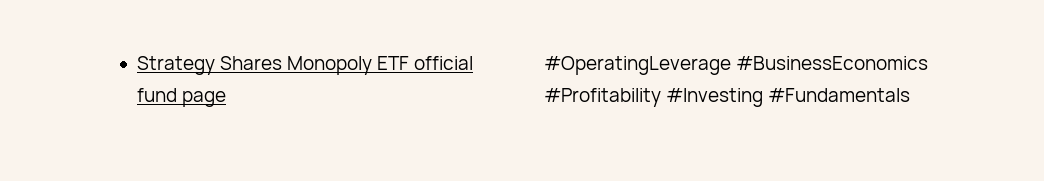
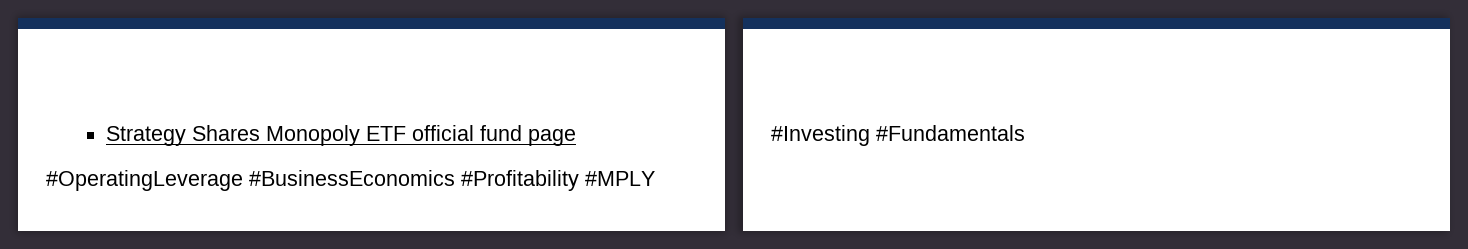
(661, 97) none -> [585,171,655,186] #MPLY

